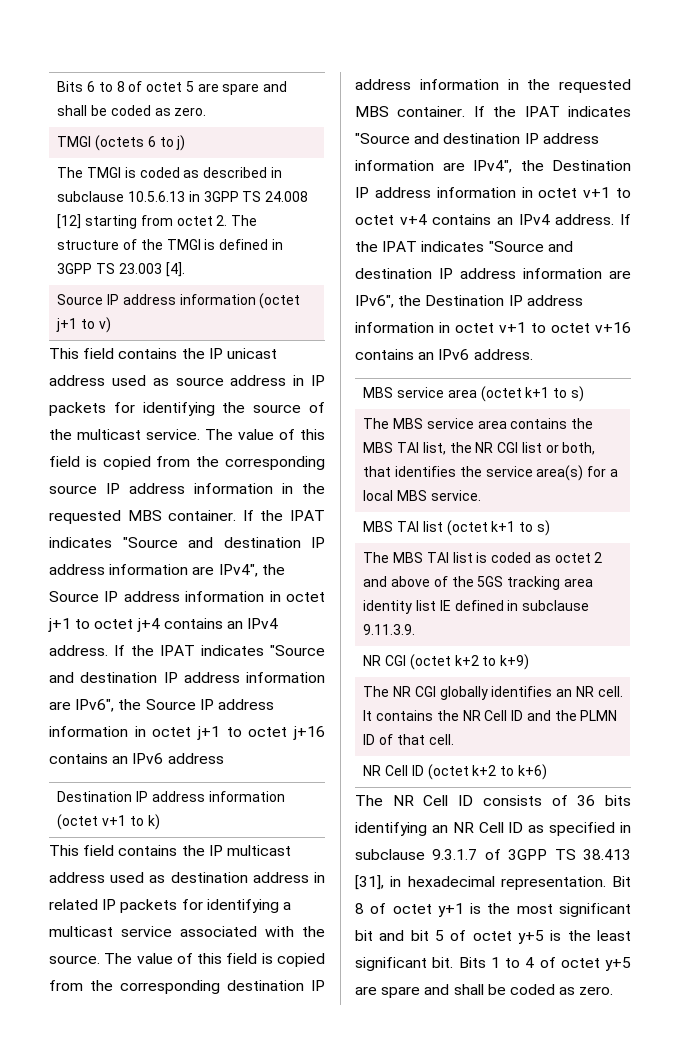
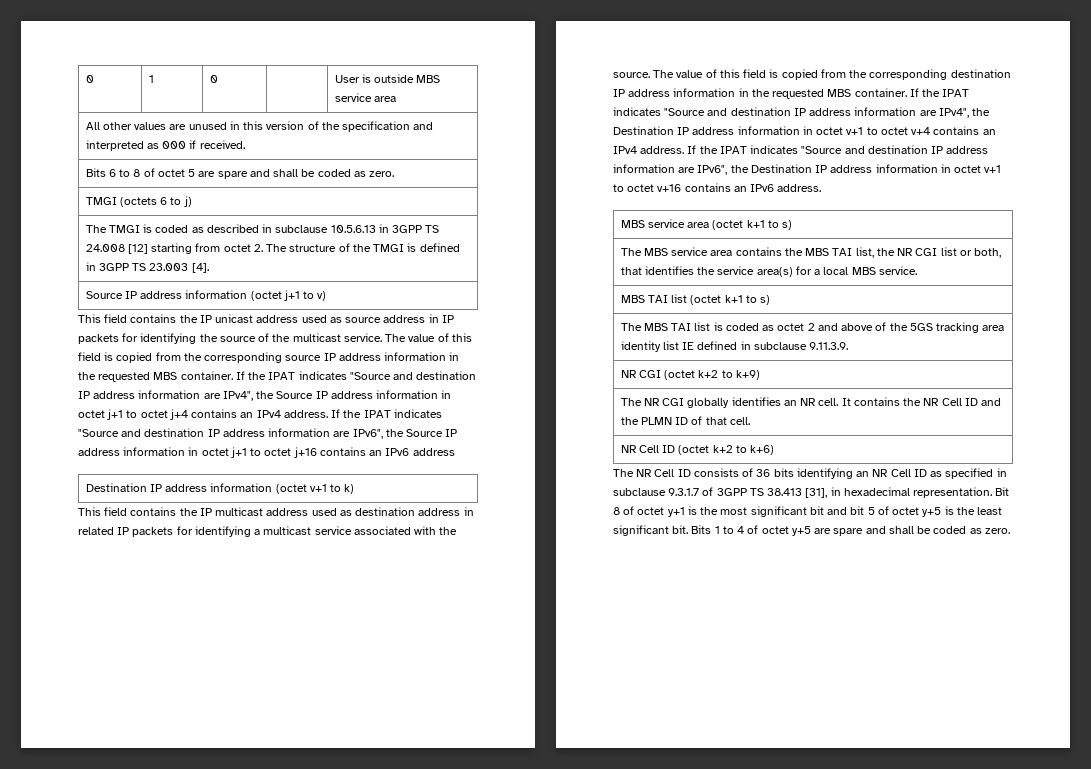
(57, 86) none -> [85,75,94,83] [148,75,154,83] [209,75,218,83] [334,74,441,83] [334,93,396,102] [85,121,434,132] [85,140,245,151] 0 | 1 | 0 | | User is outside MBS service area // All other values are unused in this version of the specification and interpreted as 000 if received. //

